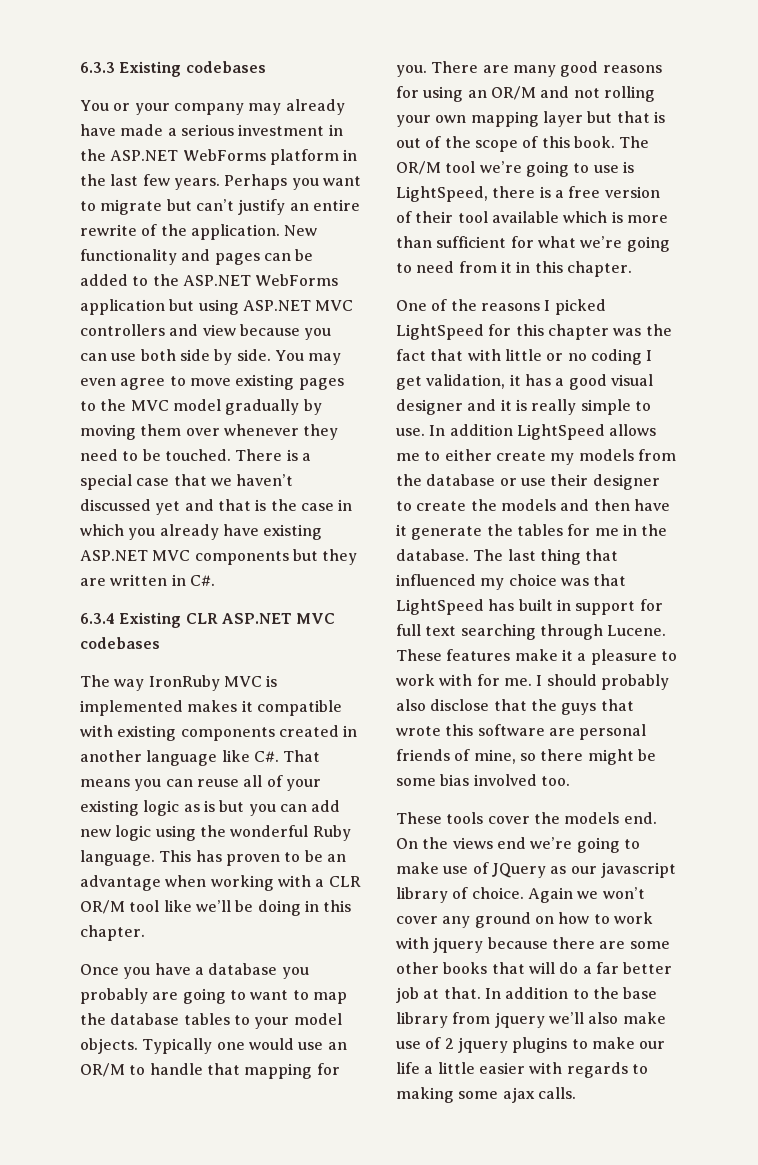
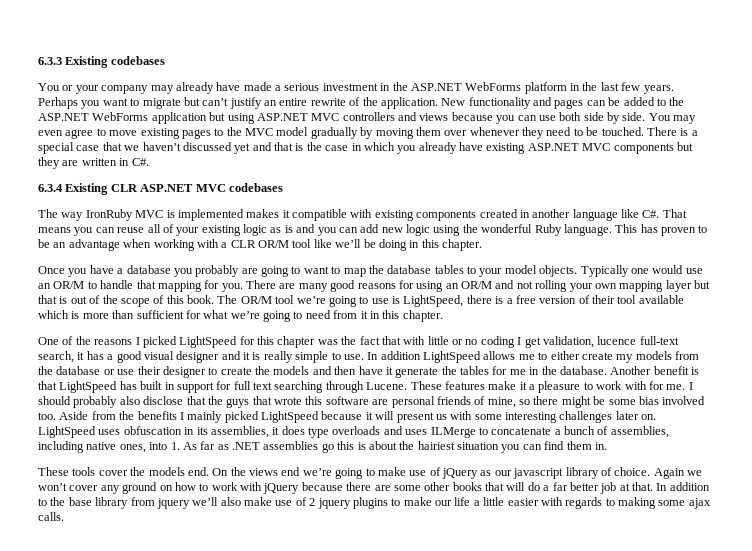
[202,324,236,336] view -> [419,113,449,121] views
[219,800,245,812] but -> [296,224,316,233] and
(506, 381) none -> [597,336,679,345] [38,351,74,363] lucence full-text search,
[473,549,619,565] [396,574,589,590] The last thing that influenced my choice was -> [610,366,699,375] Another benefit is
(570, 781) none -> [59,411,657,423] [38,426,669,438] [38,441,607,453] Aside from the benefits I mainly picked LightSpeed because it will present us with some interesting challenges later on. LightSpeed uses obfuscation in its assemblies, it does type overloads and uses ILMerge to concatenate a bunch of assemblies, including native ones, into 1. As far as .NET assemblies go this is about the hairiest situation you can find them in.
[491,863,546,878] JQuery -> [442,468,478,479] jQuery
[433,937,484,953] jquery -> [263,483,300,494] jQuery

